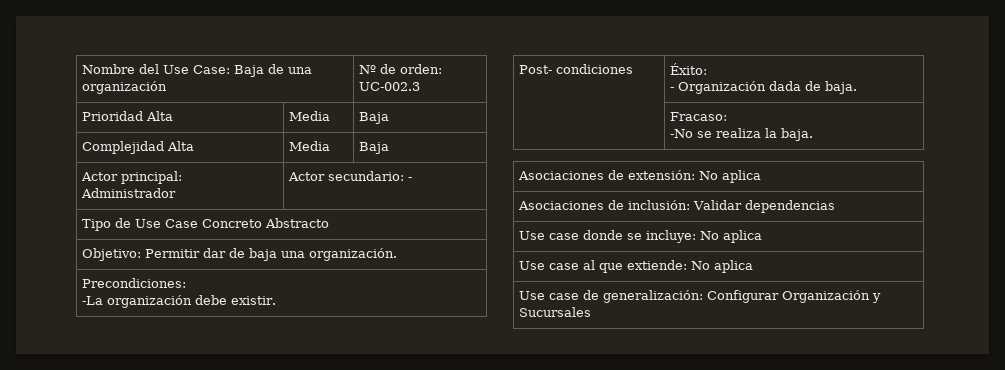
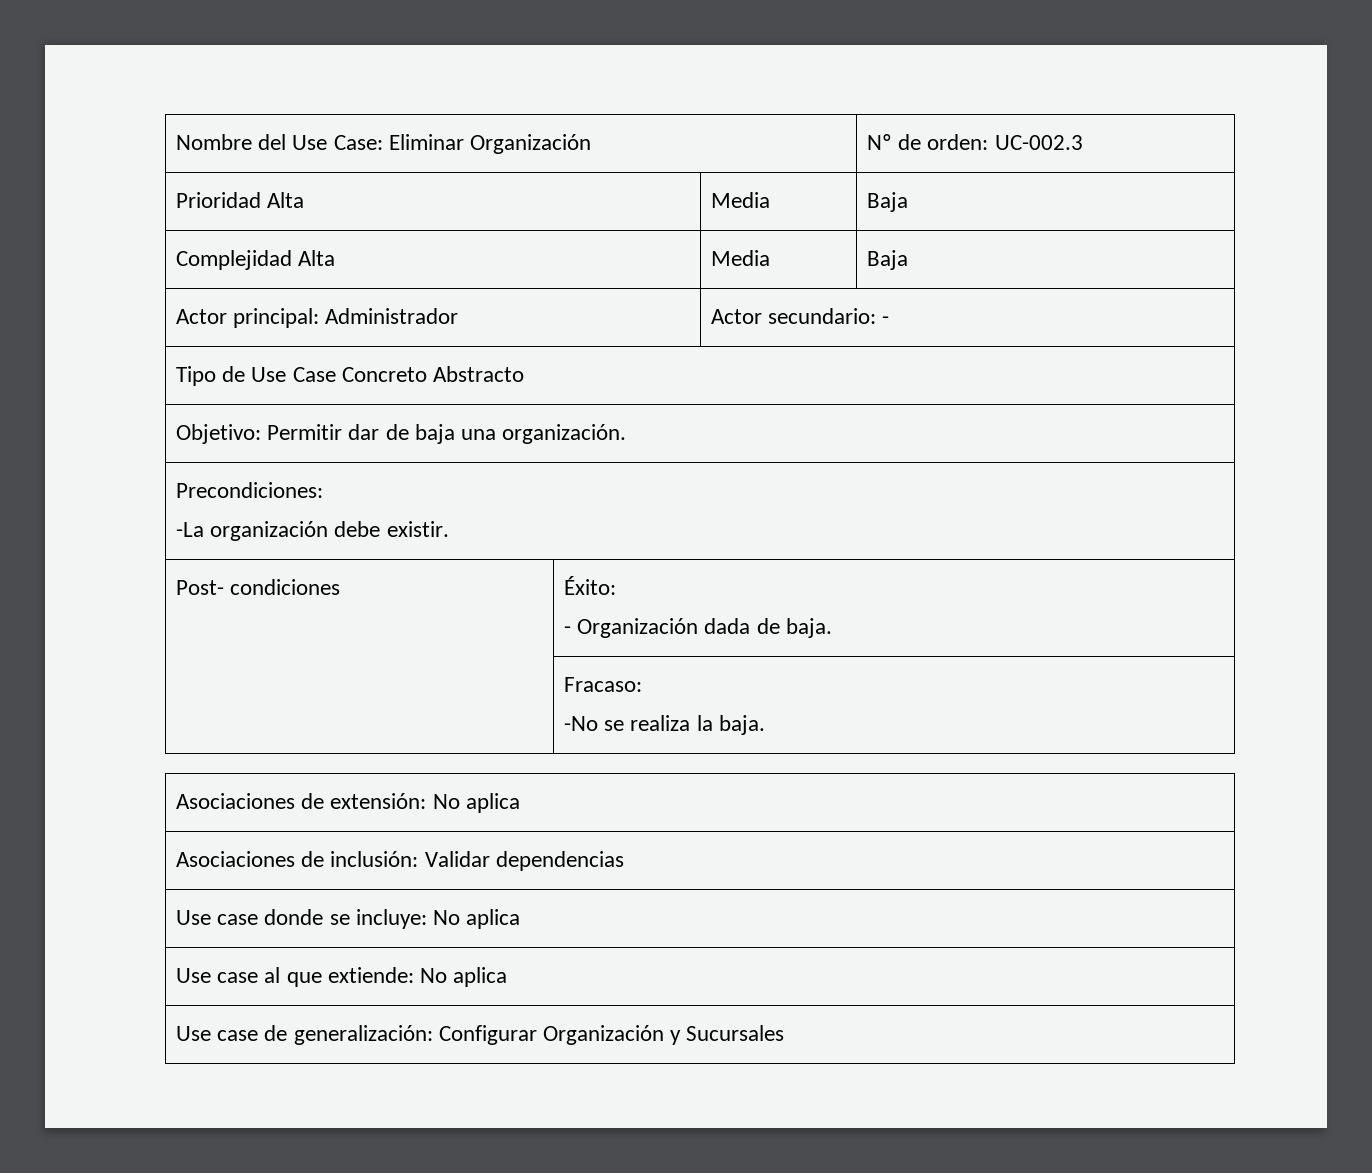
[234,64,313,77] [82,81,168,94] Baja de una organización -> [388,134,592,154] Eliminar Organización

